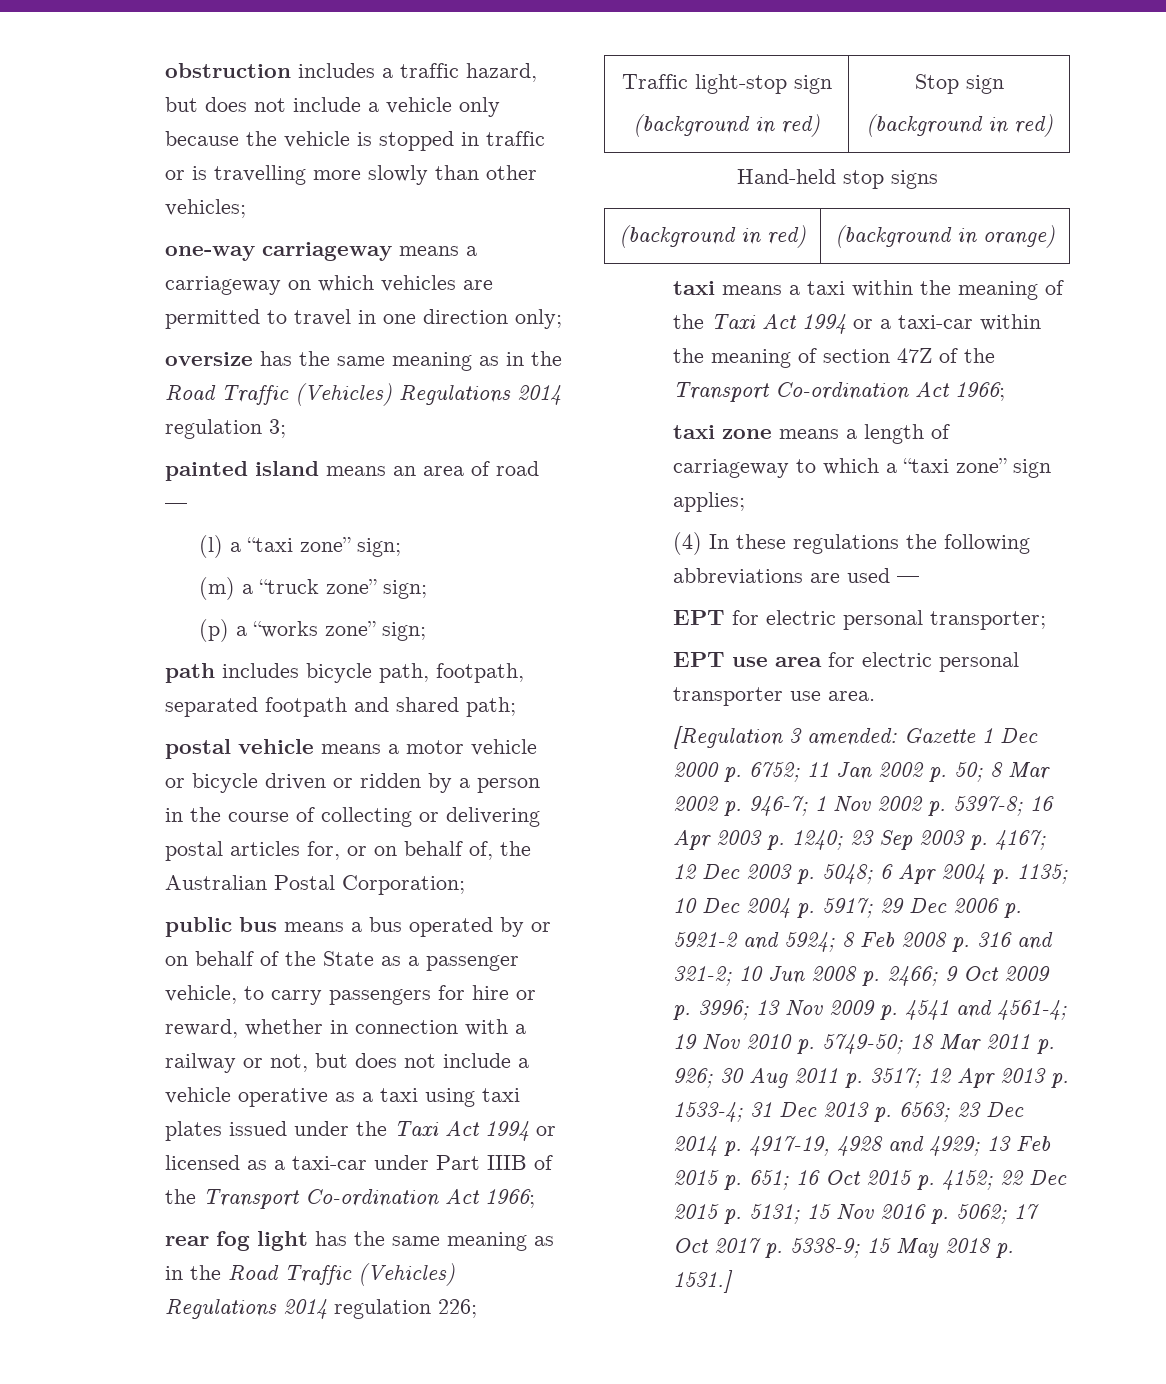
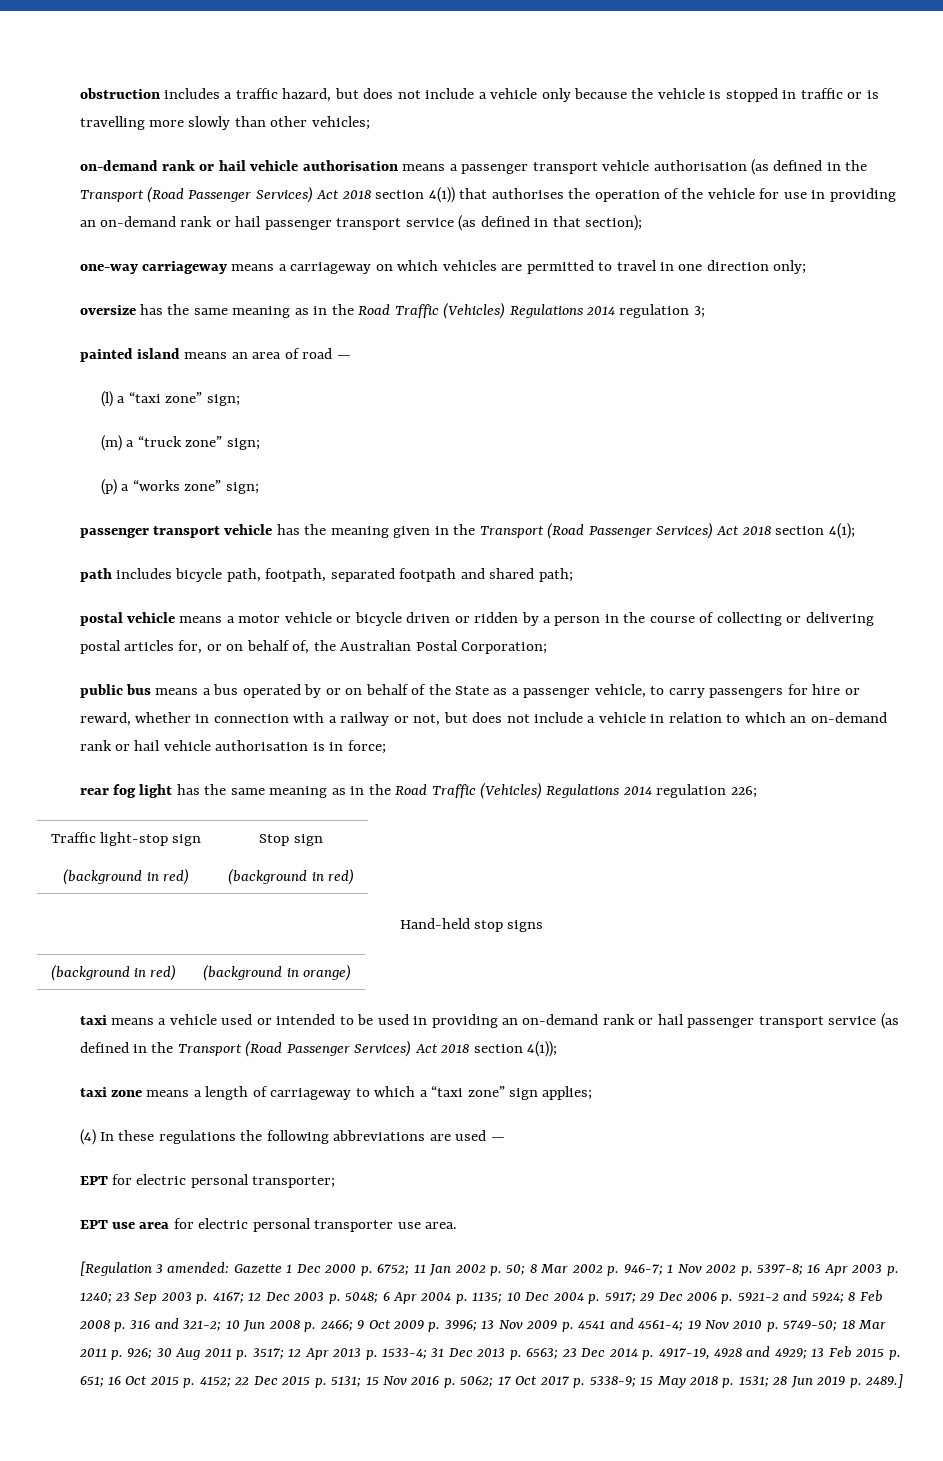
(246, 208) none -> [79,159,868,175] [79,186,896,203] [79,215,642,231] // on-demand rank or hail vehicle authorisation means a passenger transport vehicle authorisation (as defined in the Transport (Road Passenger Services) Act 2018 section 4(1)) that authorises the operation of the vehicle for use in providing an on-demand rank or hail passenger transport service (as defined in that section);
(426, 631) none -> [79,522,855,539] // passenger transport vehicle has the meaning given in the Transport (Road Passenger Services) Act 2018 section 4(1);
[237,1088,520,1107] [164,1120,556,1141] [164,1155,553,1170] [164,1188,535,1209] operative as a taxi using taxi plates issued under the Taxi Act 1994 or licensed as a taxi-car under Part IIIB of the Transport Co-ordination Act 1966; -> [650,712,887,723] [79,740,386,754] in relation to which an on-demand rank or hail vehicle authorisation is in force;
[806,280,1064,300] [672,313,1041,334] [672,348,995,368] [672,381,1005,402] taxi within the meaning of the Taxi Act 1994 or a taxi-car within the meaning of section 47Z of the Transport Co-ordination Act 1966; -> [169,1013,899,1029] [79,1040,558,1057] vehicle used or intended to be used in providing an on-demand rank or hail passenger transport service (as defined in the Transport (Road Passenger Services) Act 2018 section 4(1));
[672,1270,733,1293] 1531.] -> [738,1374,904,1388] 1531; 28 Jun 2019 p. 2489.]

